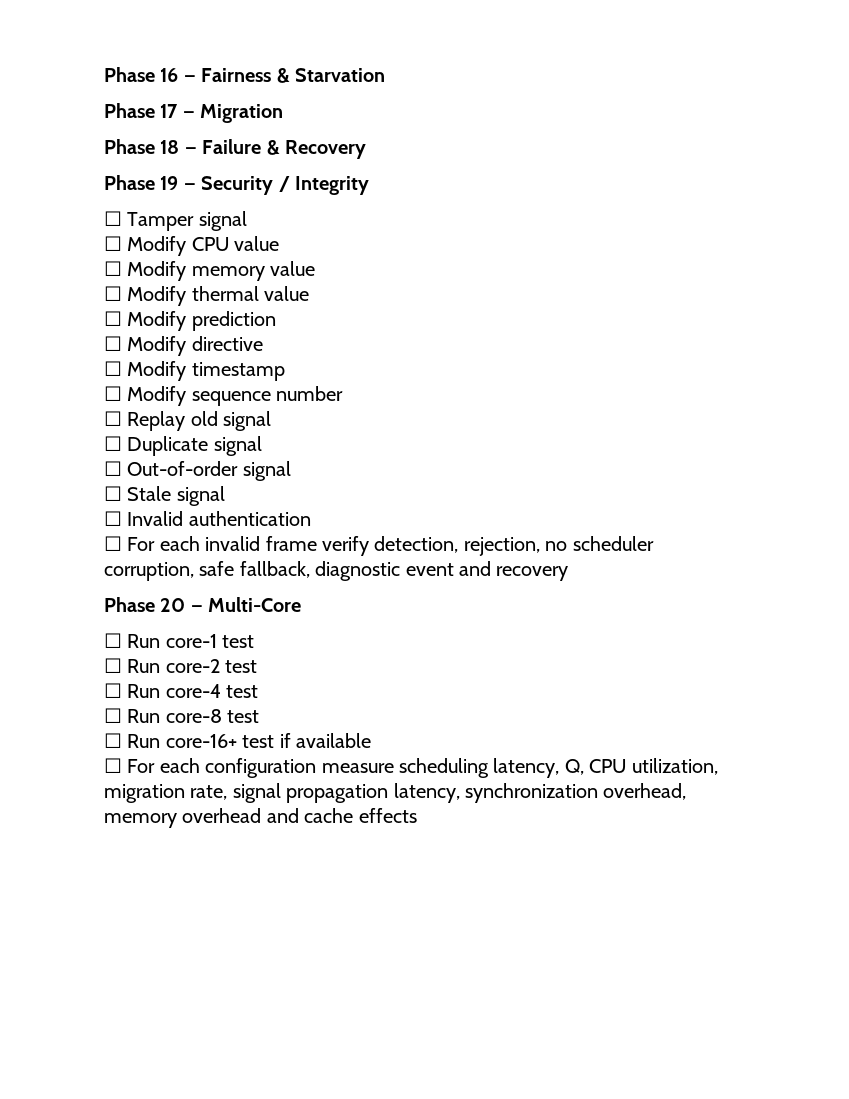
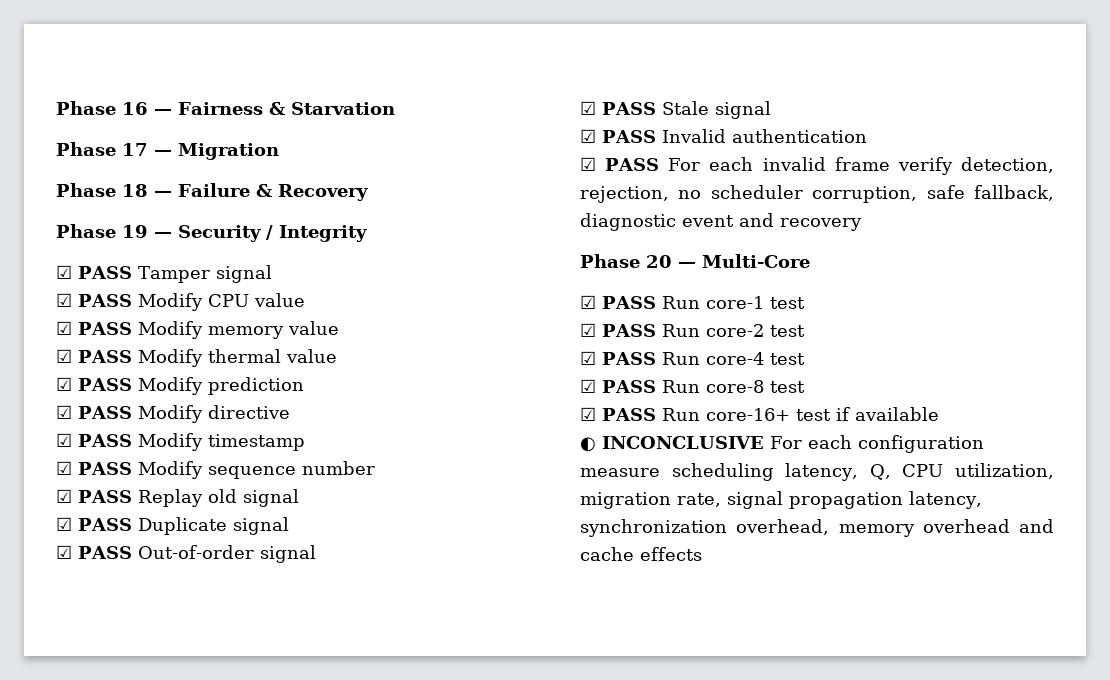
[104,211,122,226] ☐ -> [56,265,132,279] ☑ PASS
[104,236,122,251] ☐ -> [56,293,132,307] ☑ PASS
[104,261,122,276] ☐ -> [56,321,132,335] ☑ PASS
[104,286,122,301] ☐ -> [56,349,132,363] ☑ PASS
[104,311,122,326] ☐ -> [56,377,132,391] ☑ PASS
[104,336,122,351] ☐ -> [56,405,132,419] ☑ PASS
[104,361,122,376] ☐ -> [56,433,132,447] ☑ PASS
[104,386,122,401] ☐ -> [56,461,132,475] ☑ PASS
[104,411,122,426] ☐ -> [56,489,132,503] ☑ PASS
[104,436,122,451] ☐ -> [56,517,132,531] ☑ PASS
[104,461,122,476] ☐ -> [56,545,132,559] ☑ PASS
[104,486,122,501] ☐ -> [580,101,656,115] ☑ PASS
[104,511,122,526] ☐ -> [580,129,656,143] ☑ PASS
[104,536,122,551] ☐ -> [580,157,660,171] ☑ PASS
[104,633,122,648] ☐ -> [580,295,656,309] ☑ PASS
[104,658,122,673] ☐ -> [580,323,656,337] ☑ PASS
[104,683,122,698] ☐ -> [580,351,656,365] ☑ PASS
[104,708,122,723] ☐ -> [580,379,656,393] ☑ PASS
[104,733,122,748] ☐ -> [580,407,656,421] ☑ PASS
[104,758,122,773] ☐ -> [580,436,764,452] ◐ INCONCLUSIVE

